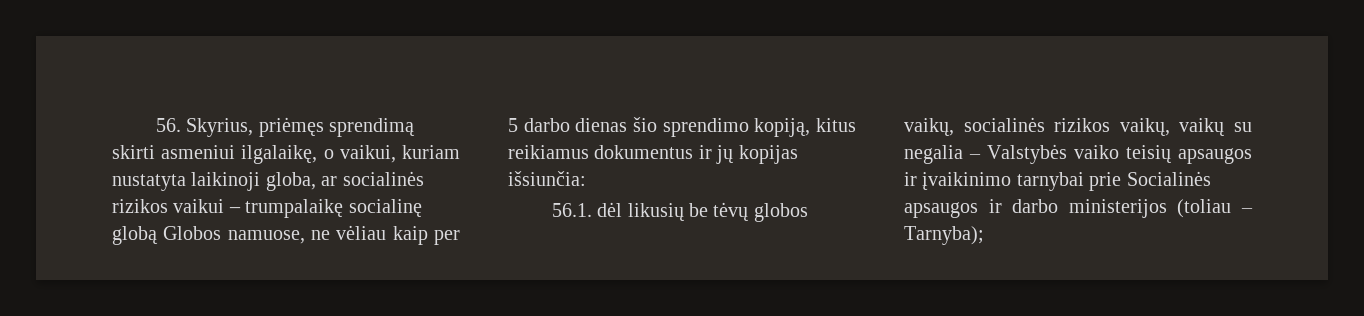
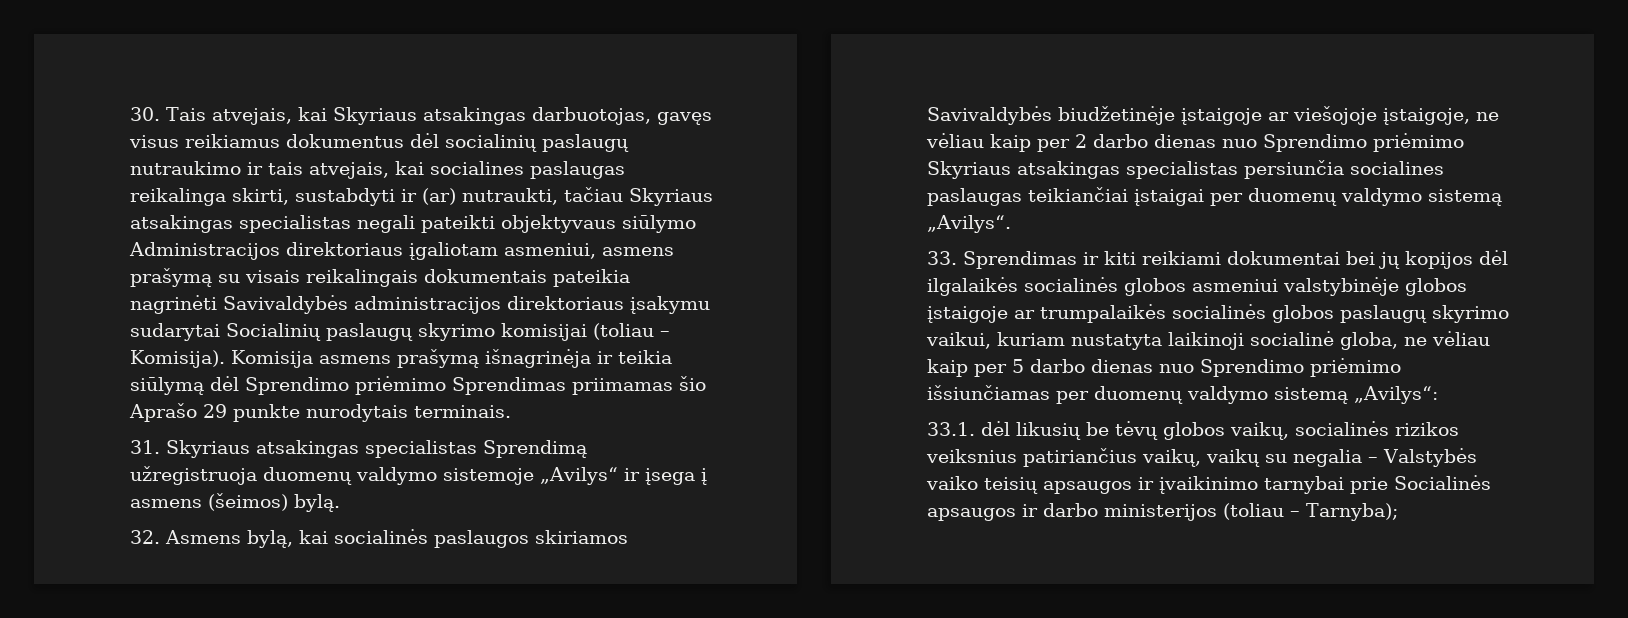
[155,117,416,137] [112,145,460,164] [112,171,424,191] [112,199,422,218] [112,226,305,245] 56. Skyrius, priėmęs sprendimą skirti asmeniui ilgalaikę, o vaikui, kuriam nustatyta laikinoji globa, ar socialinės rizikos vaikui – trumpalaikę socialinę globą Globos namuose, -> [130,107,712,125] [129,133,629,152] [130,161,625,179] [130,187,713,206] [130,215,696,233] [129,242,674,260] [130,268,630,287] [130,295,710,314] [130,323,670,341] [130,349,672,368] [130,376,706,395] [129,403,511,422] [130,440,587,458] [130,466,707,485] [130,493,340,512] [130,529,628,548] [927,106,1499,125] [926,133,1464,152] [927,160,1444,179] [927,187,1502,206] [927,215,1011,233] [927,250,1508,269] [927,277,1467,296] [927,304,1509,323] [926,331,1398,350] 30. Tais atvejais, kai Skyriaus atsakingas darbuotojas, gavęs visus reikiamus dokumentus dėl socialinių paslaugų nutraukimo ir tais atvejais, kai socialines paslaugas reikalinga skirti, sustabdyti ir (ar) nutraukti, tačiau Skyriaus atsakingas specialistas negali pateikti objektyvaus siūlymo Administracijos direktoriaus įgaliotam asmeniui, asmens prašymą su visais reikalingais dokumentais pateikia nagrinėti Savivaldybės administracijos direktoriaus įsakymu sudarytai Socialinių paslaugų skyrimo komisijai (toliau – Komisija). Komisija asmens prašymą išnagrinėja ir teikia siūlymą dėl Sprendimo priėmimo Sprendimas priimamas šio Aprašo 29 punkte nurodytais terminais. // 31. Skyriaus atsakingas specialistas Sprendimą užregistruoja duomenų valdymo sistemoje „Avilys“ ir įsega į asmens (šeimos) bylą. // 32. Asmens bylą, kai socialinės paslaugos skiriamos Savivaldybės biudžetinėje įstaigoje ar viešojoje įstaigoje, ne vėliau kaip per 2 darbo dienas nuo Sprendimo priėmimo Skyriaus atsakingas specialistas persiunčia socialines paslaugas teikiančiai įstaigai per duomenų valdymo sistemą „Avilys“. // 33. Sprendimas ir kiti reikiami dokumentai bei jų kopijos dėl ilgalaikės socialinės globos asmeniui valstybinėje globos įstaigoje ar trumpalaikės socialinės globos paslaugų skyrimo vaikui, kuriam nustatyta laikinoji socialinė globa,
[633,117,856,137] [508,145,798,164] [508,171,586,186] [551,203,592,217] šio sprendimo kopiją, kitus reikiamus dokumentus ir jų kopijas išsiunčia: // 56.1. -> [1159,358,1401,377] [927,385,1438,404] [927,422,975,436] nuo Sprendimo priėmimo išsiunčiamas per duomenų valdymo sistemą „Avilys“: // 33.1.
(1111, 125) none -> [926,448,1137,467] veiksnius patiriančius

